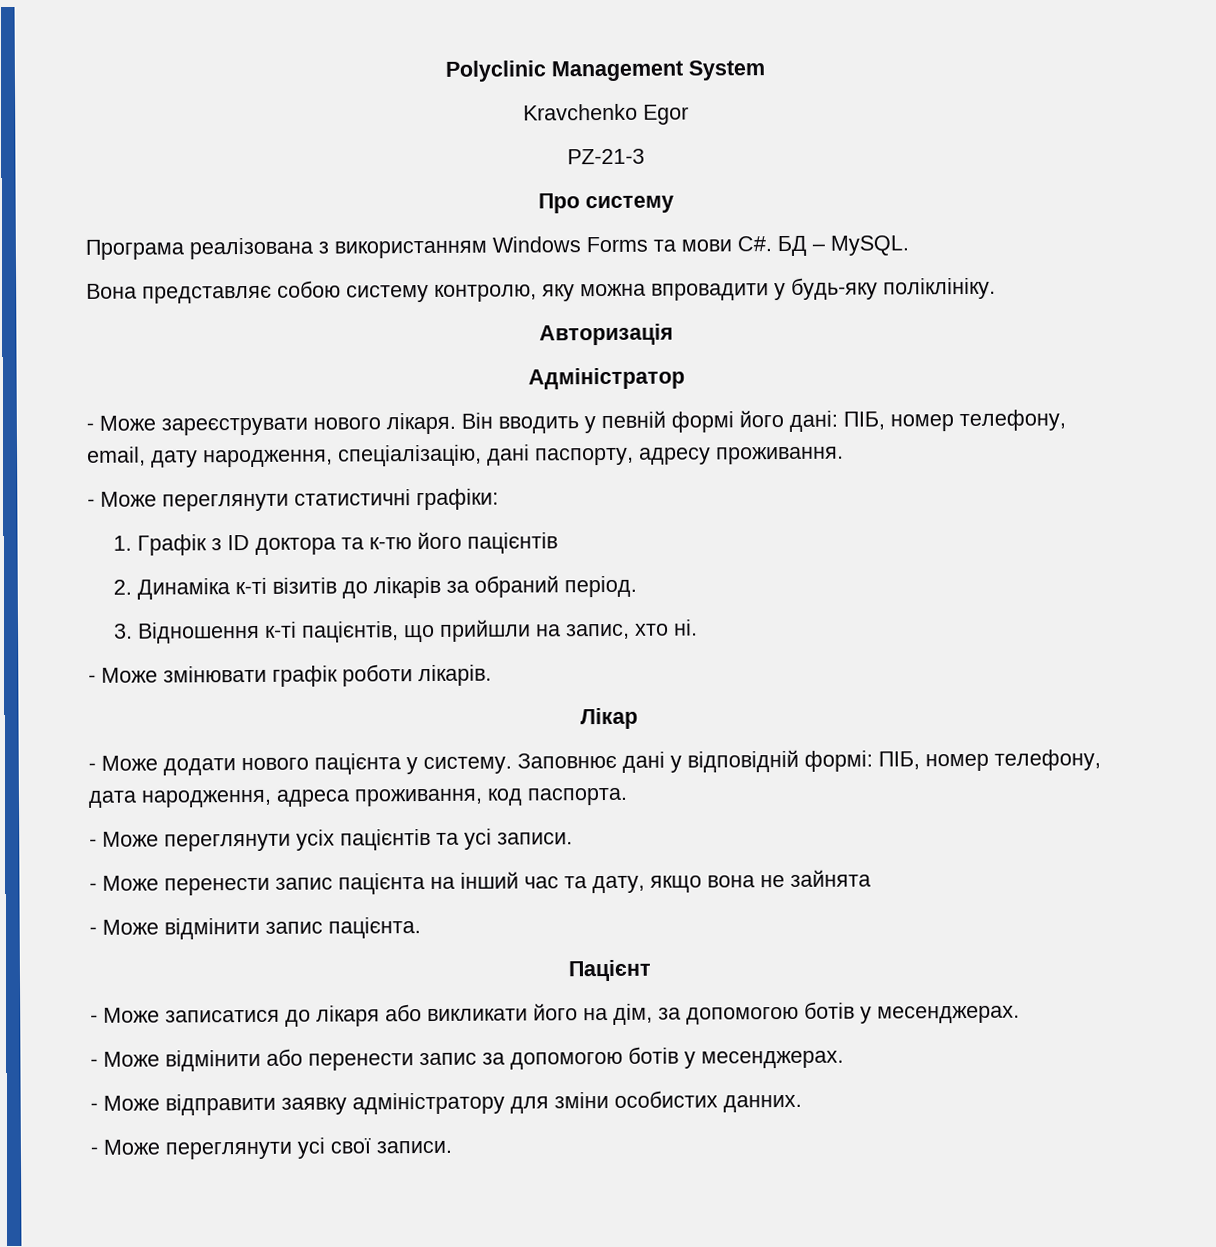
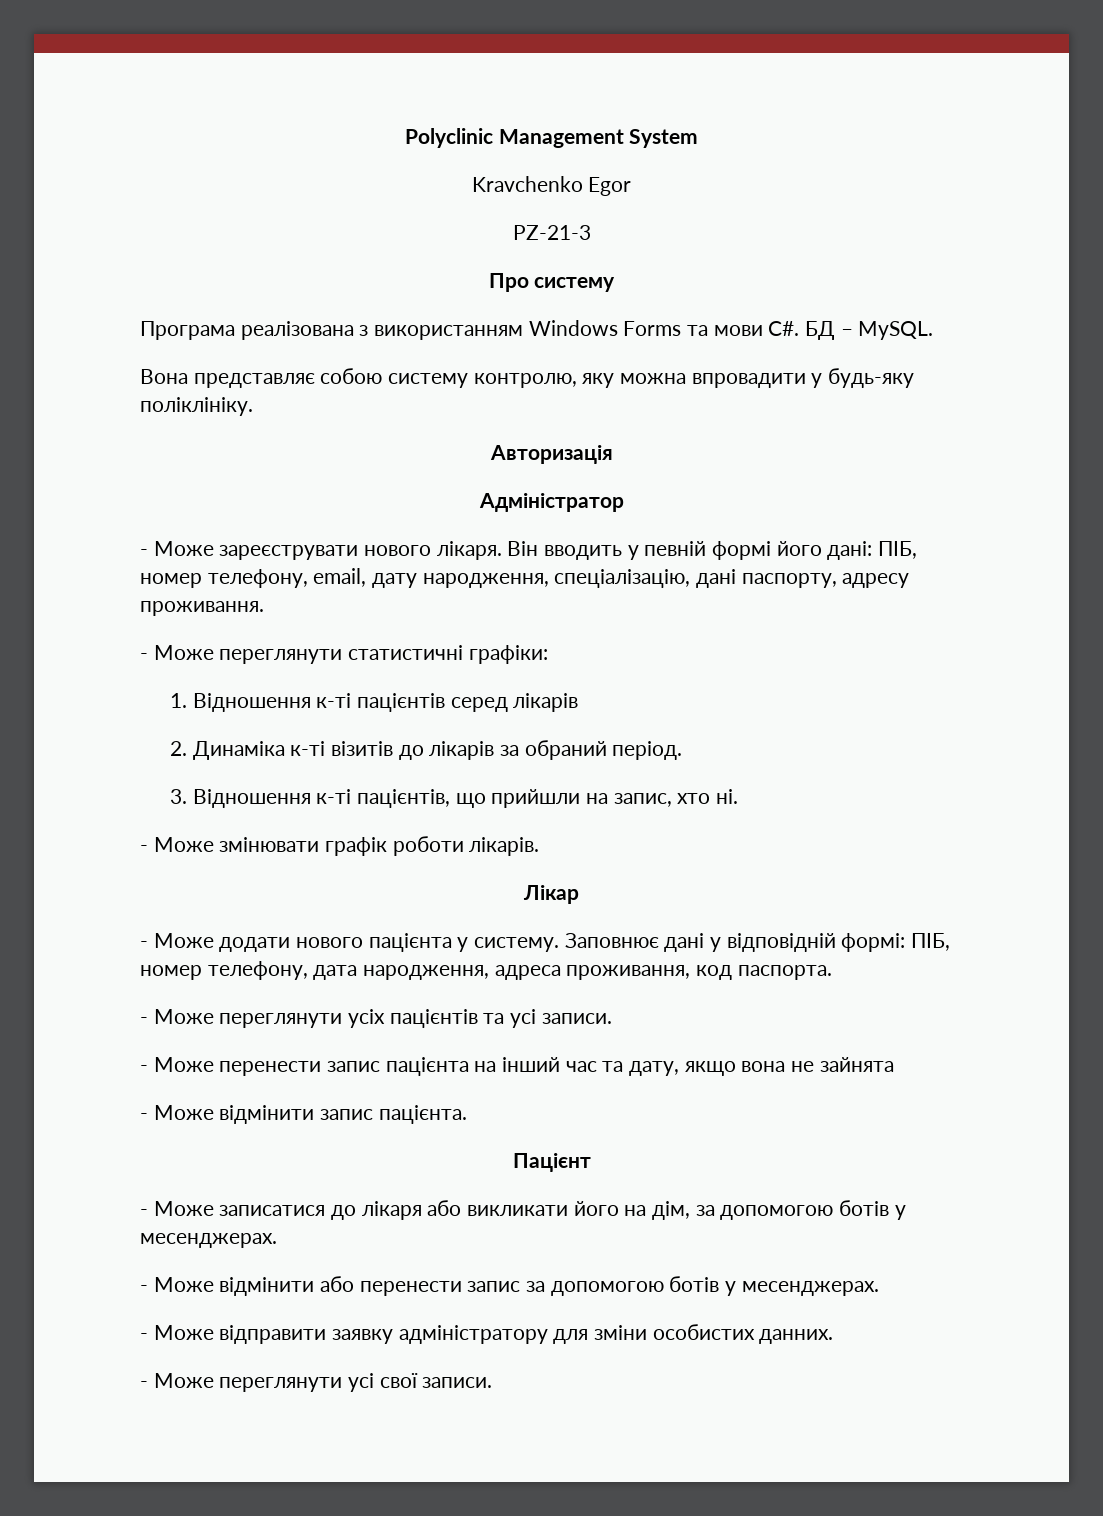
[136,531,558,556] Графік з ID доктора та к-тю його пацієнтів -> [192,693,579,712] Відношення к-ті пацієнтів серед лікарів

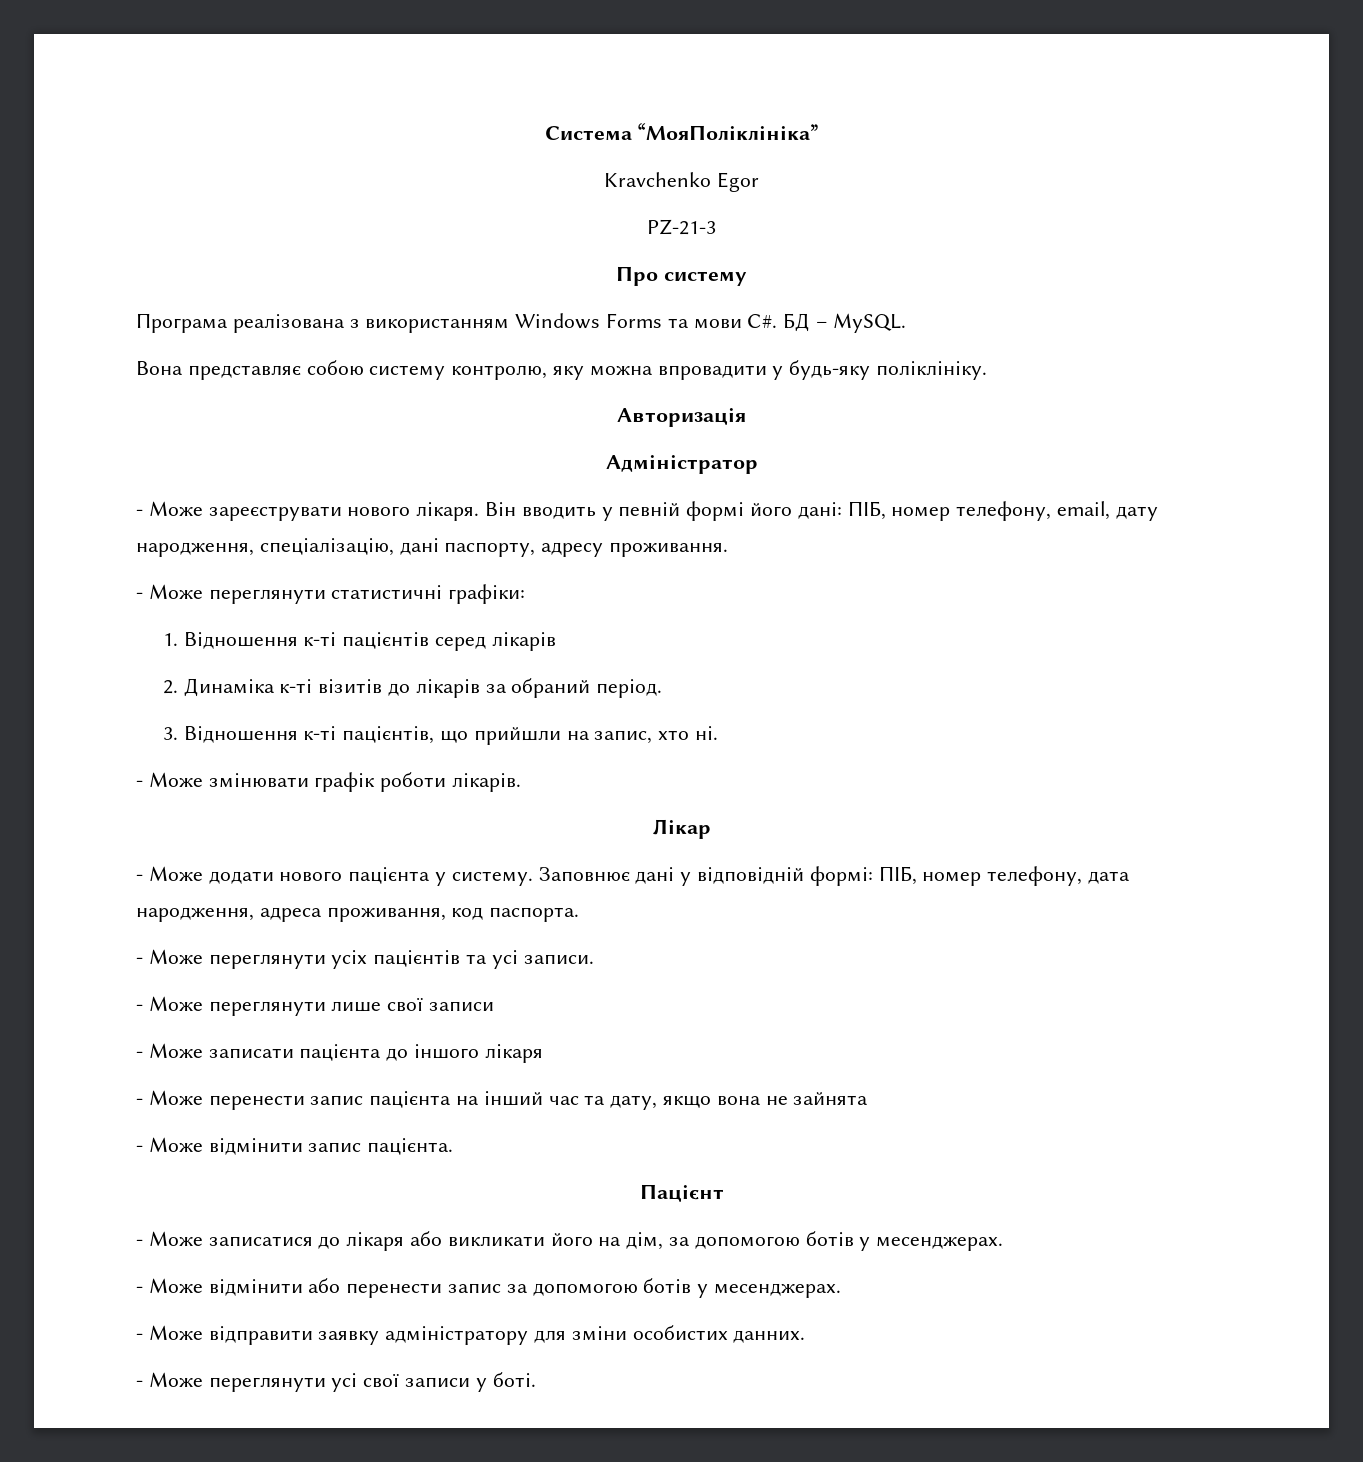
[404,128,699,148] Polyclinic Management System -> [545,123,818,141] Система “МояПоліклініка”
(612, 1018) none -> [136,996,495,1016] [136,1043,543,1063] // - Може переглянути лише свої записи // - Може записати пацієнта до іншого лікаря
[422,1377,493,1388] записи. -> [405,1372,536,1392] записи у боті.

